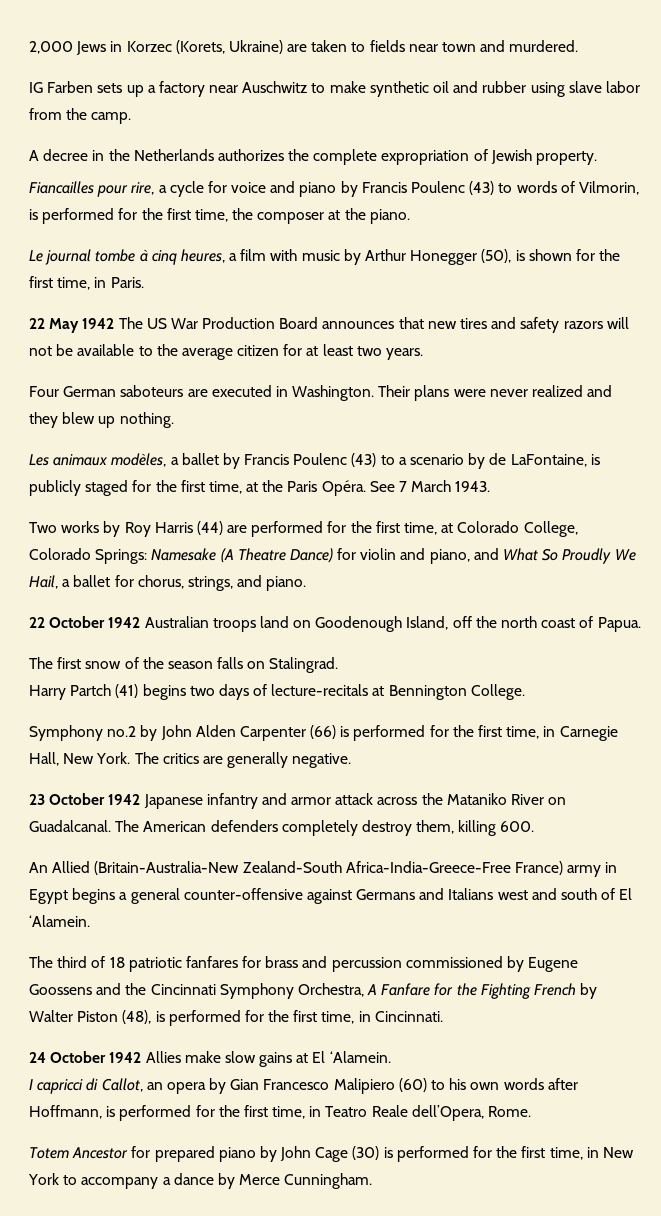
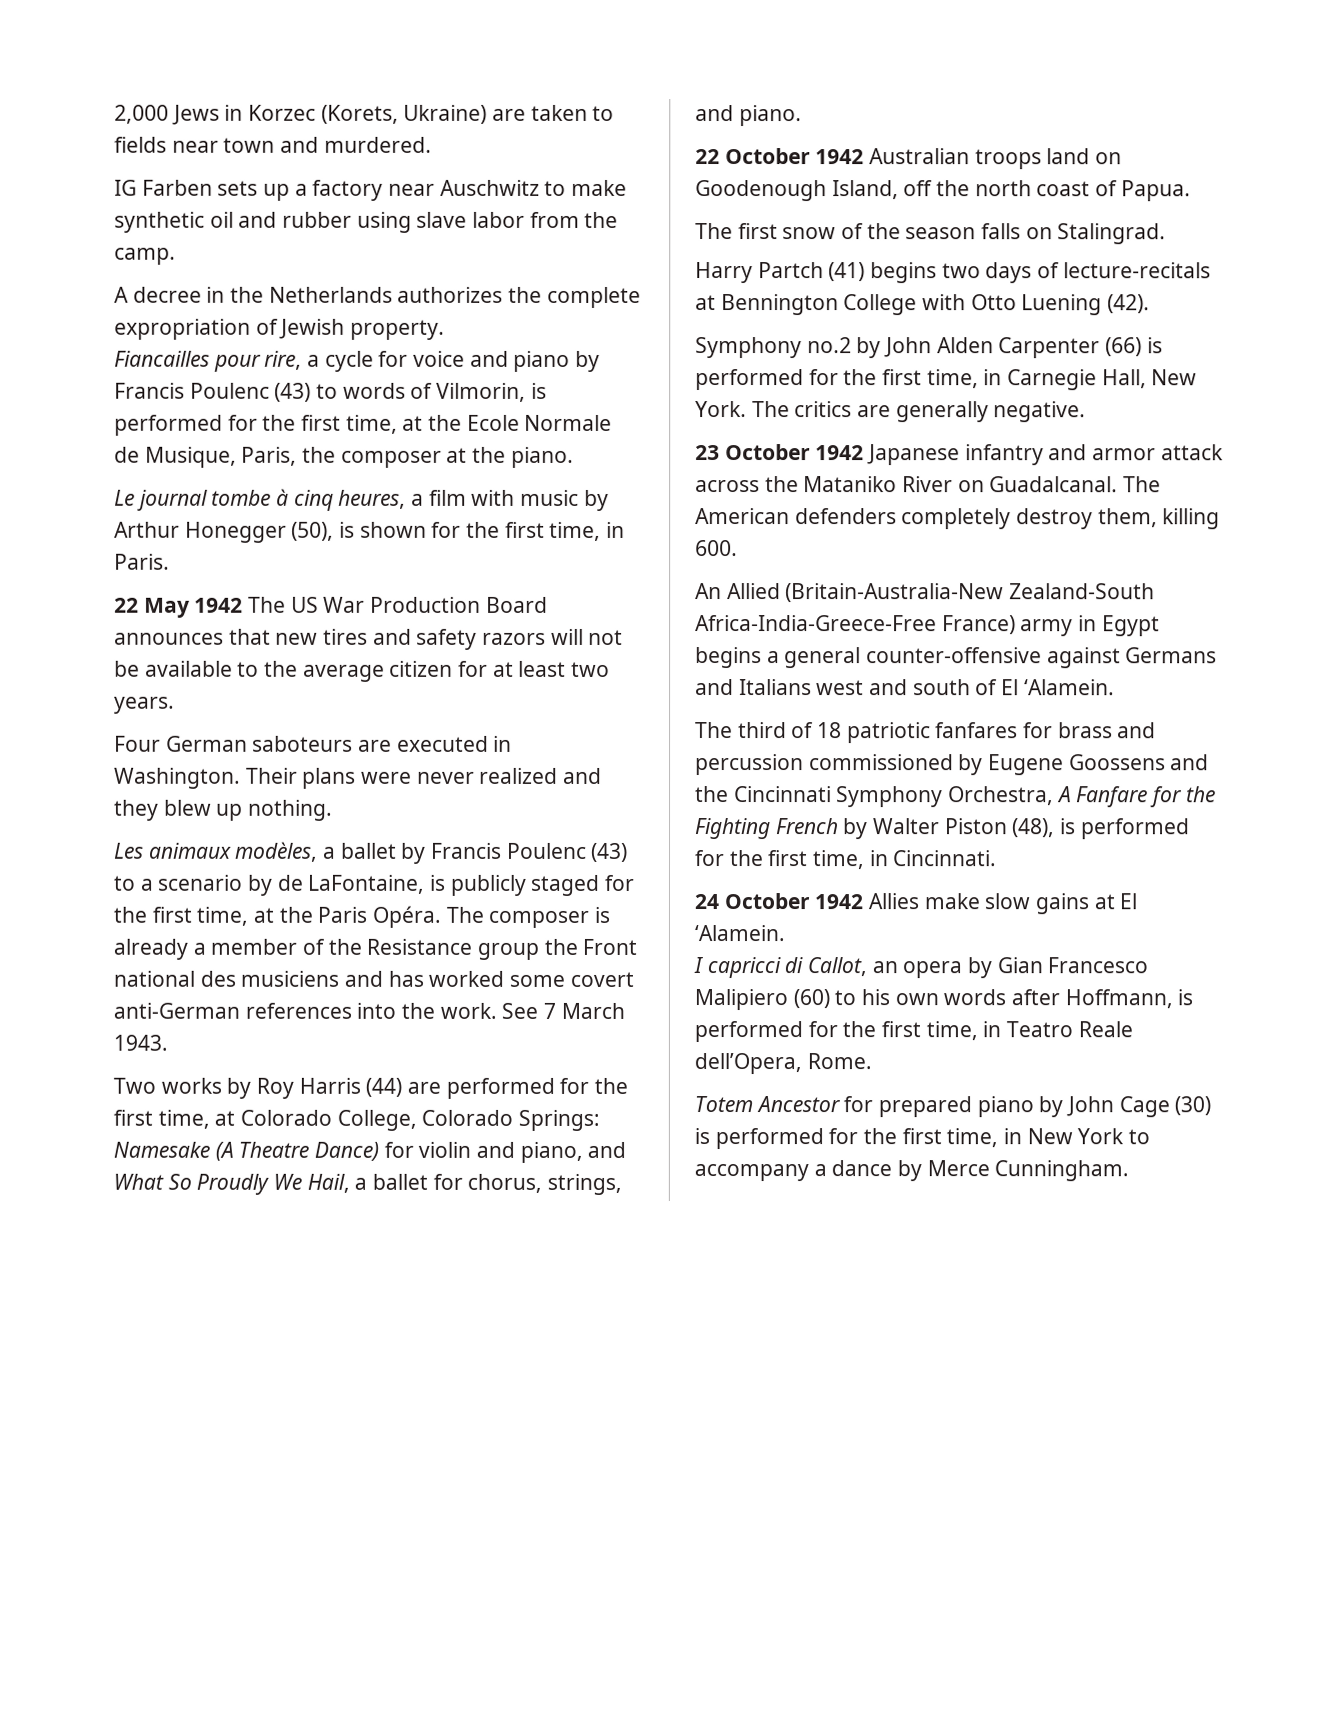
(228, 215) none -> [402,414,613,431] [114,446,298,468] at the Ecole Normale de Musique, Paris,
(366, 488) none -> [445,906,611,928] [113,938,638,960] [113,970,634,987] [113,1002,497,1019] The composer is already a member of the Resistance group the Front national des musiciens and has worked some covert anti-German references into the work.
[470,684,525,700] College. -> [843,294,1151,316] College with Otto Luening (42).

